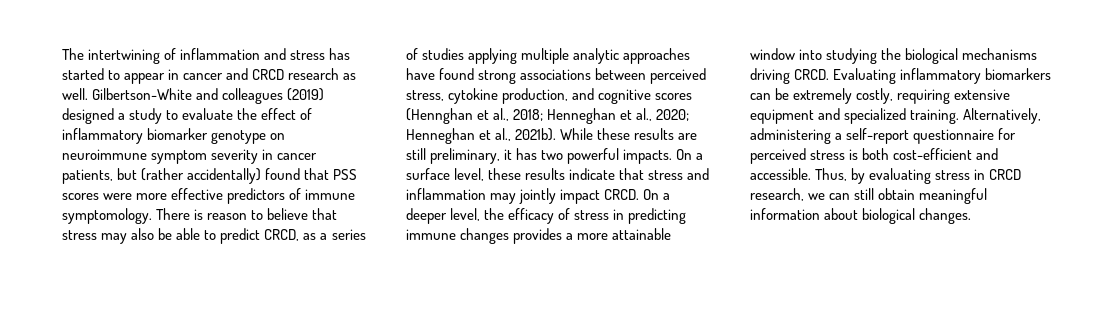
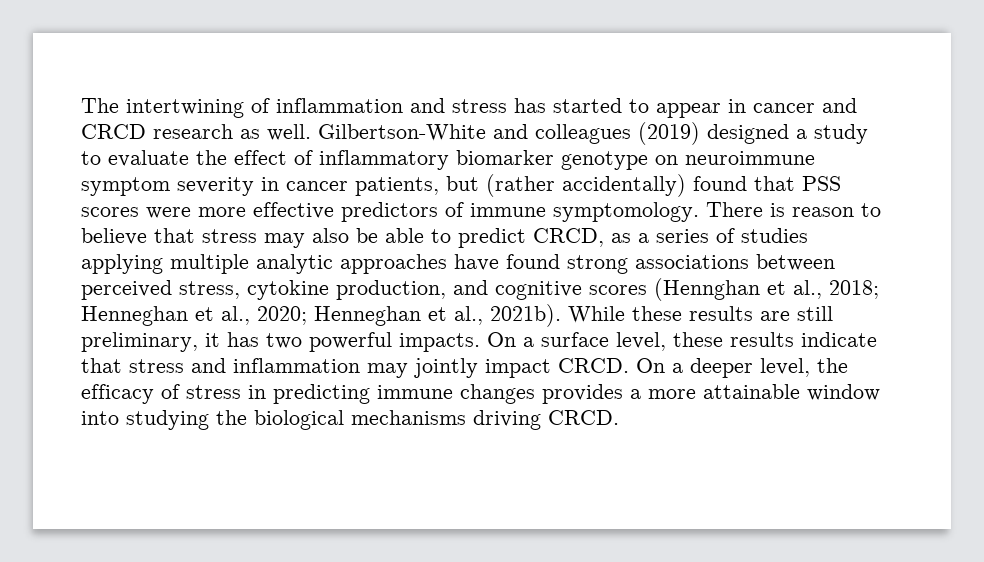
[833,68,1052,84] [750,88,1011,104] [750,108,1042,124] [750,128,1017,144] [750,148,999,164] [750,168,1022,184] [750,188,988,204] [750,208,972,224] Evaluating inflammatory biomarkers can be extremely costly, requiring extensive equipment and specialized training. Alternatively, administering a self-report questionnaire for perceived stress is both cost-efficient and accessible. Thus, by evaluating stress in CRCD research, we can still obtain meaningful information about biological changes. -> (619, 417) none

